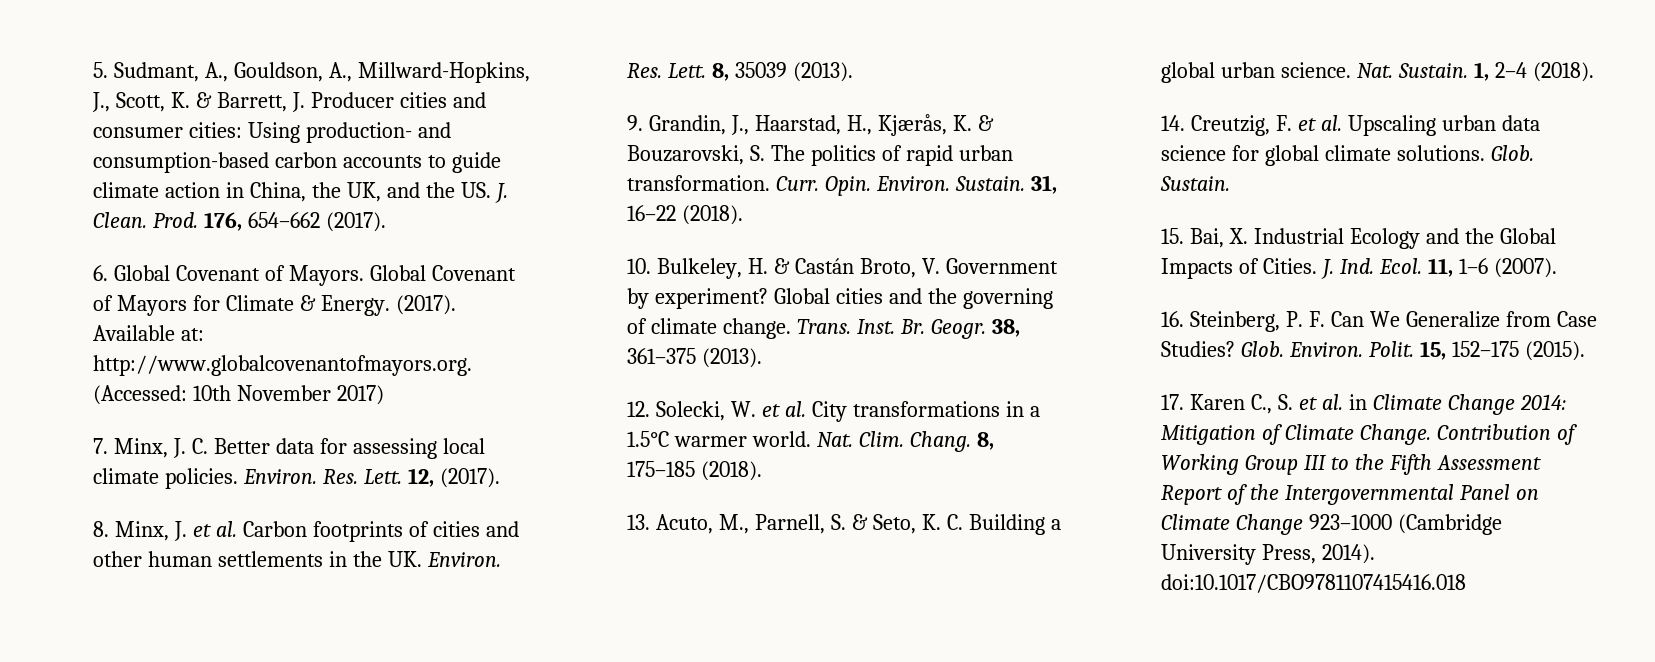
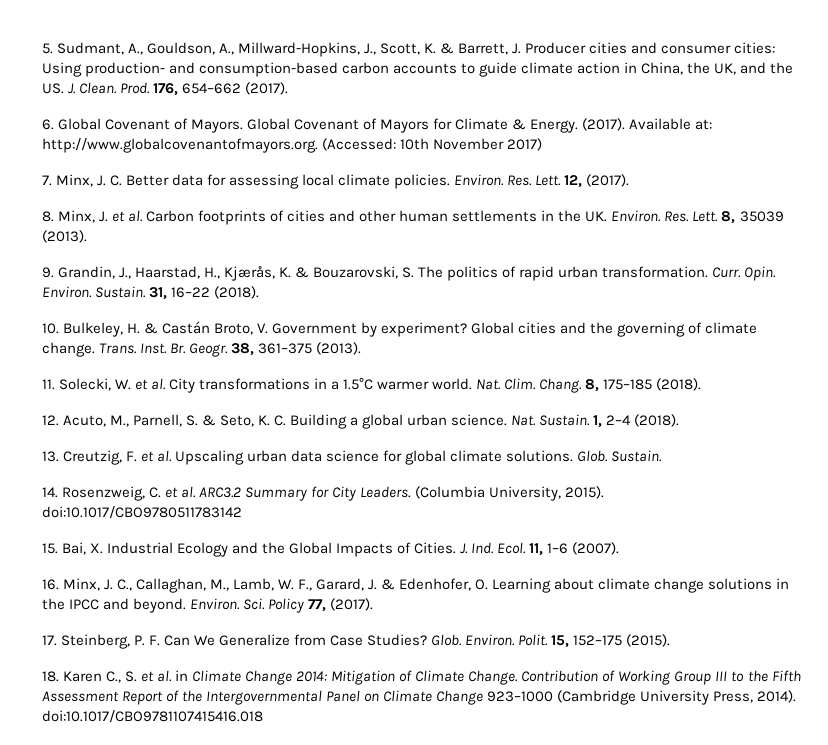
[627,401,651,417] 12. -> [41,379,55,390] 11.
[627,514,651,530] 13. -> [41,415,59,426] 12.
[1161,115,1186,131] 14. -> [41,451,59,462] 13.
(1231, 183) none -> [41,486,605,501] [41,506,242,519] // 14. Rosenzweig, C. et al. ARC3.2 Summary for City Leaders. (Columbia University, 2015). doi:10.1017/CBO9780511783142
(1185, 319) none -> [62,578,790,593] [41,598,373,613] [41,635,57,646] Minx, J. C., Callaghan, M., Lamb, W. F., Garard, J. & Edenhofer, O. Learning about climate change solutions in the IPCC and beyond. Environ. Sci. Policy 77, (2017). // 17.
[1161,394,1185,410] 17. -> [41,671,59,682] 18.

